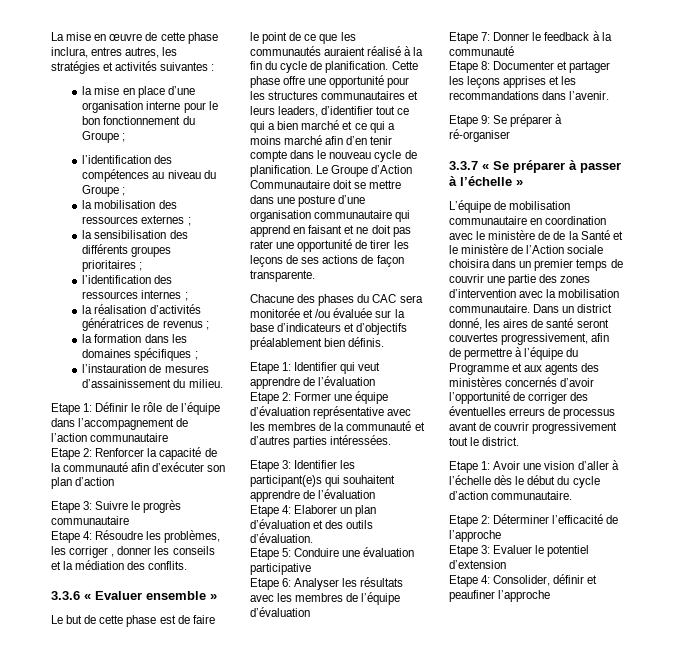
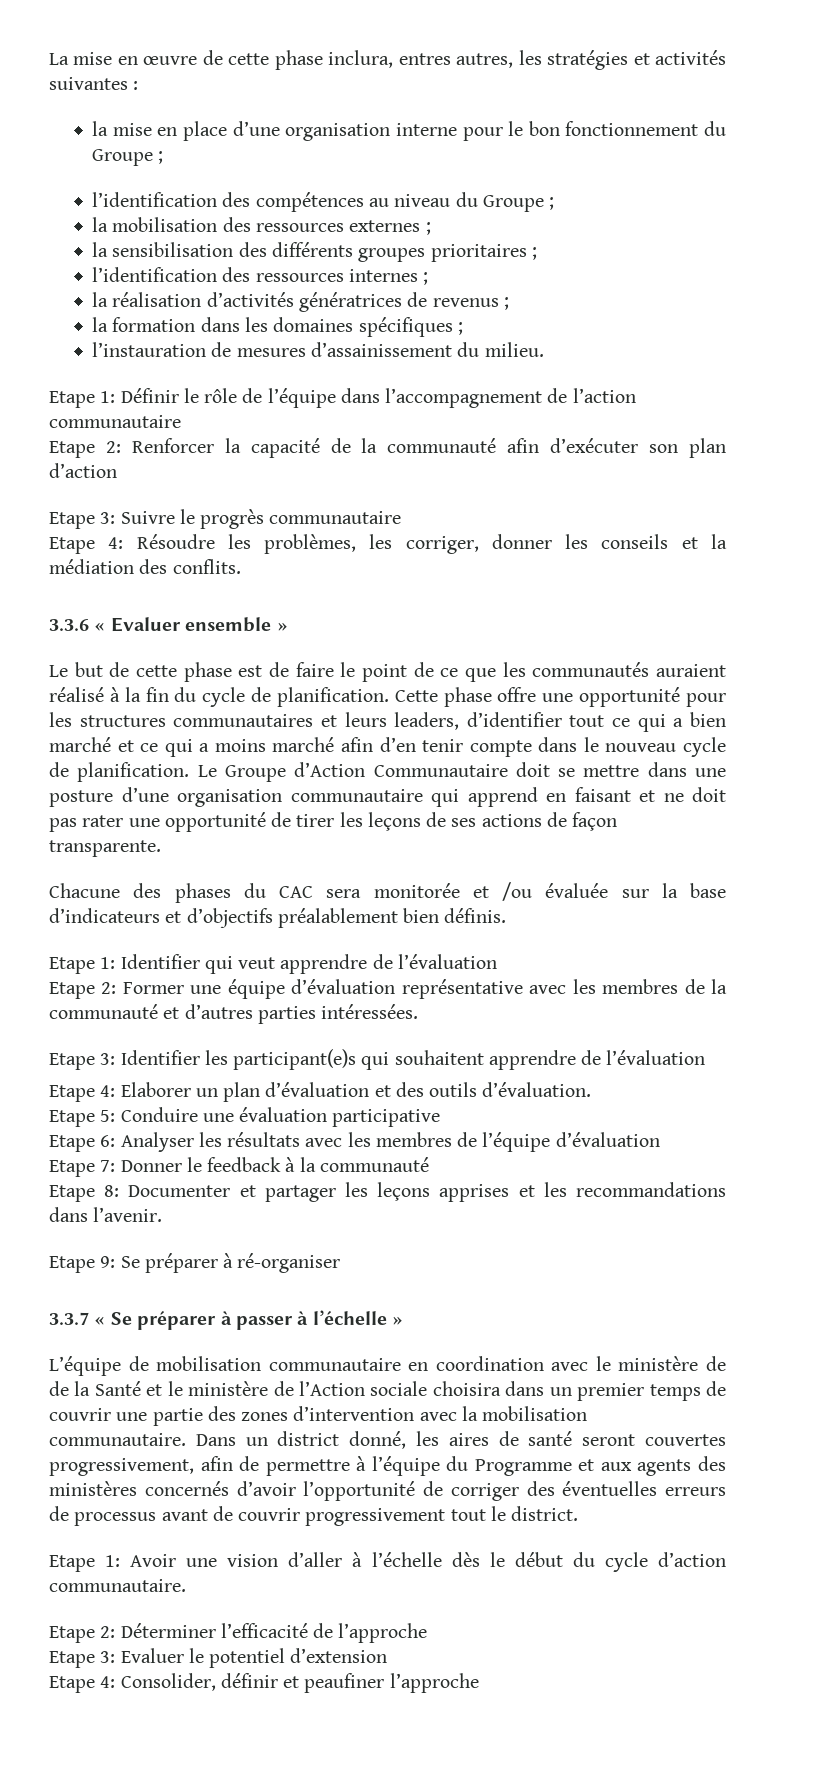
[69,546,115,558] corriger , -> [405,536,479,554] corriger,

